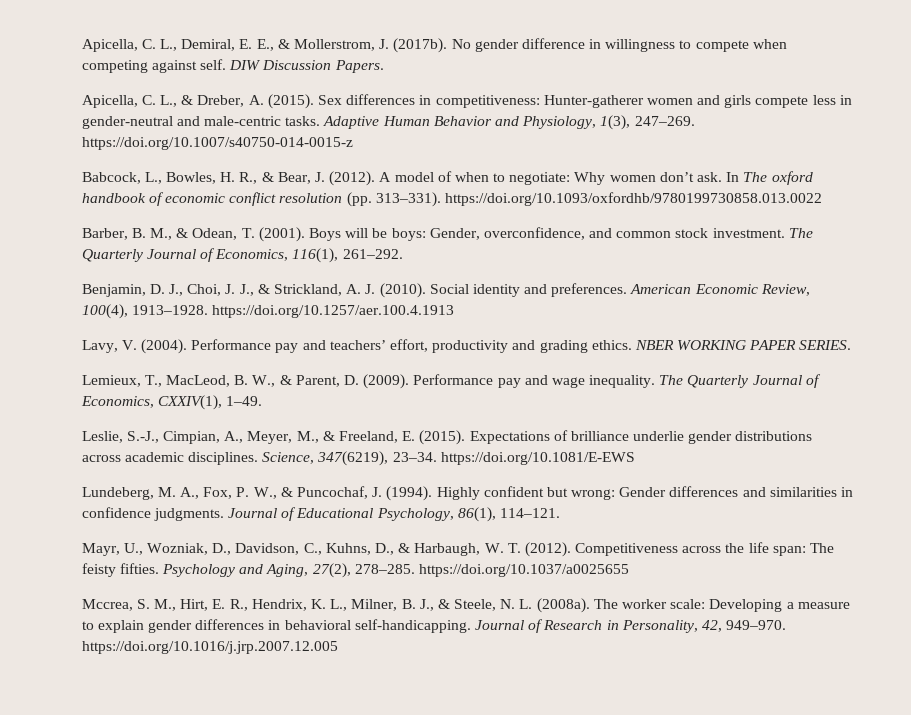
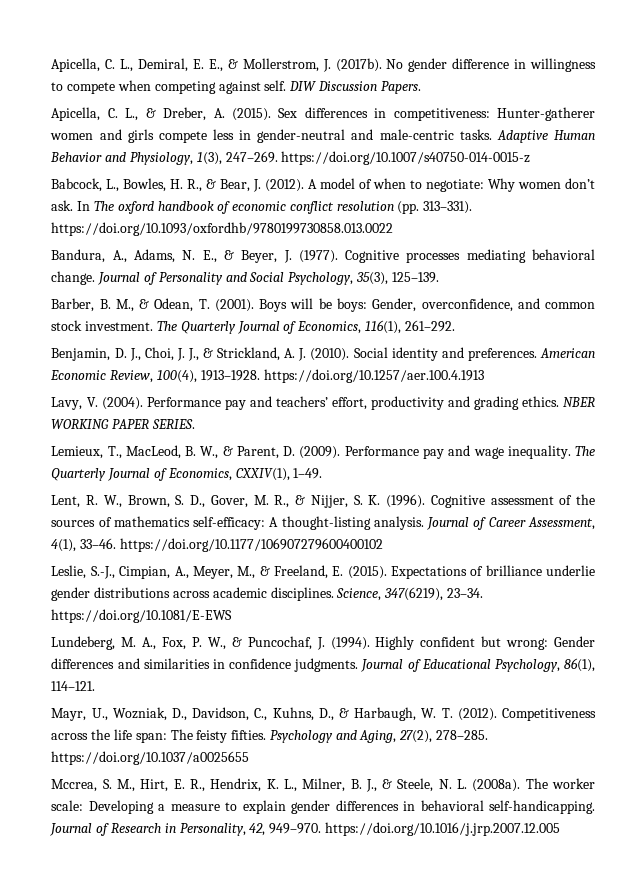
(822, 199) none -> [51,249,595,263] [51,271,439,285] // Bandura, A., Adams, N. E., & Beyer, J. (1977). Cognitive processes mediating behavioral change. Journal of Personality and Social Psychology, 35(3), 125–139.
(263, 401) none -> [51,494,595,508] [51,516,595,530] [51,538,384,552] // Lent, R. W., Brown, S. D., Gover, M. R., & Nijjer, S. K. (1996). Cognitive assessment of the sources of mathematics self-efficacy: A thought-listing analysis. Journal of Career Assessment, 4(1), 33–46. https://doi.org/10.1177/106907279600400102

